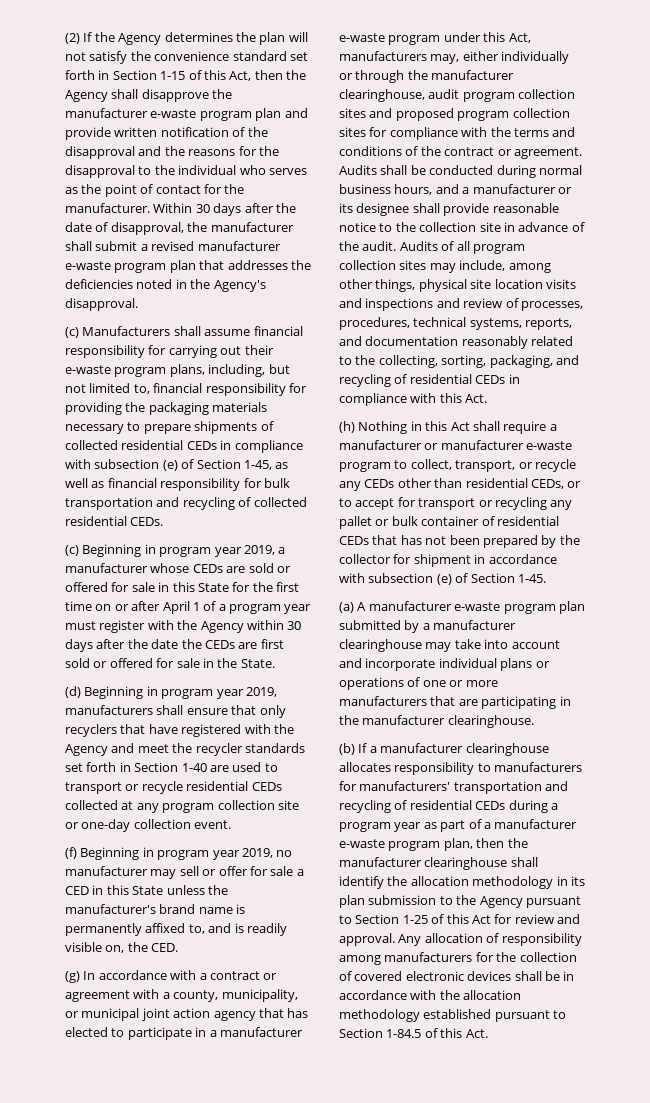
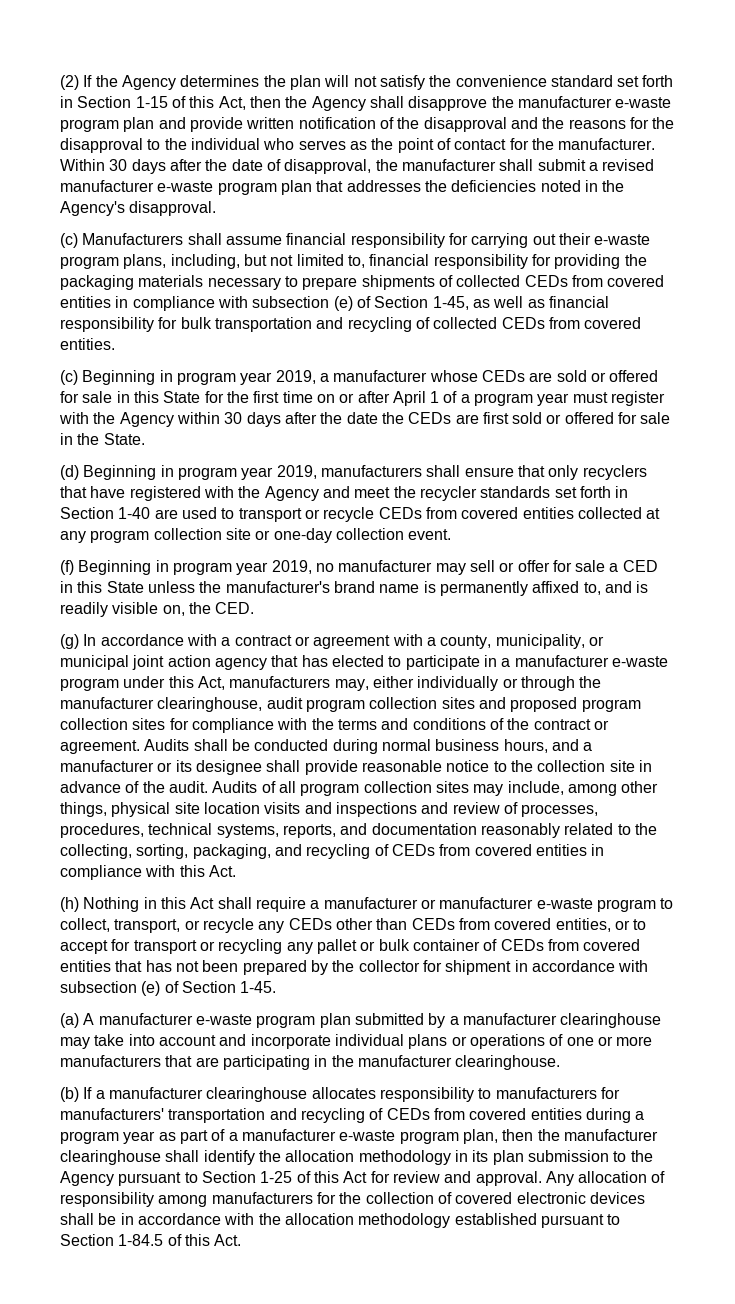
[121,440,217,450] residential CEDs -> [524,275,665,287] [60,296,111,308] CEDs from covered entities
[65,516,164,526] residential CEDs. -> [501,317,642,329] [60,338,115,350] CEDs from covered entities.
[186,781,282,791] residential CEDs -> [378,507,574,519] CEDs from covered entities
[409,374,506,384] residential CEDs -> [391,844,587,856] CEDs from covered entities
[465,478,564,489] residential CEDs, -> [411,918,611,932] CEDs from covered entities,
[496,516,559,526] [339,536,369,545] residential CEDs -> [500,939,641,951] [60,960,111,972] CEDs from covered entities
[409,800,506,810] residential CEDs -> [386,1108,582,1120] CEDs from covered entities

